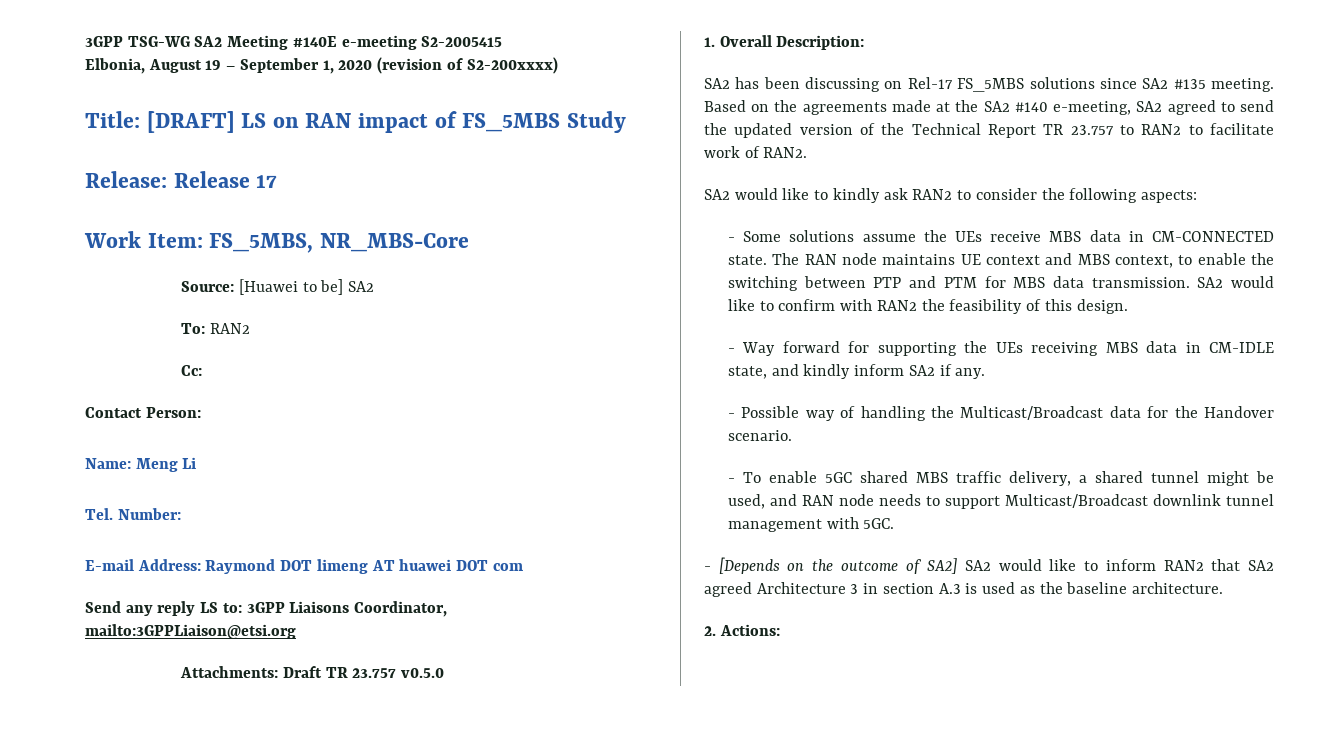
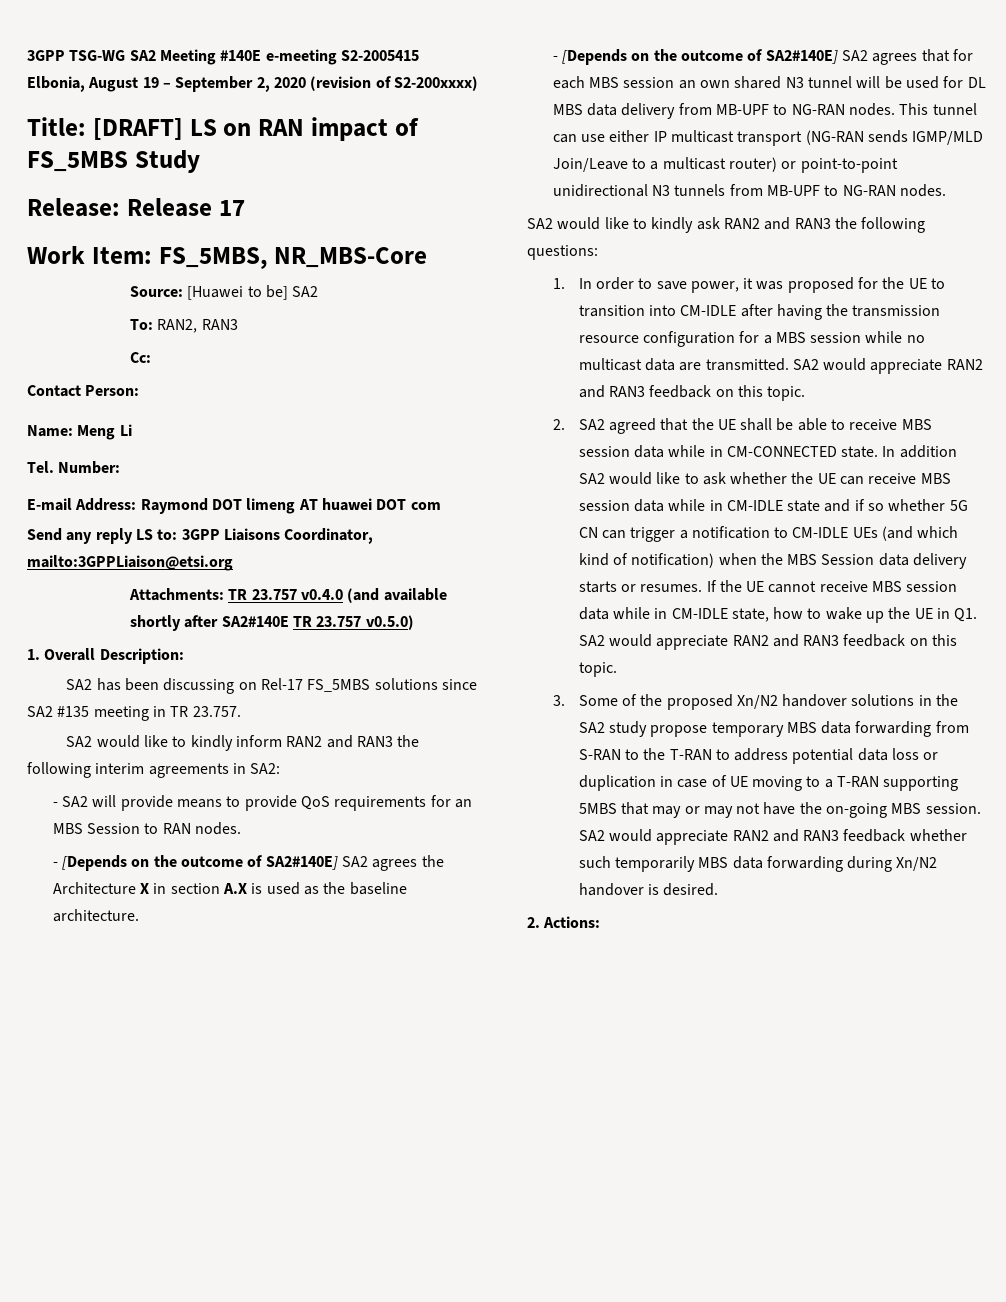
[322,60,334,74] 1, -> [256,77,270,92] 2,
[209,323,250,334] RAN2 -> [157,319,238,333] RAN2, RAN3
[282,666,444,678] Draft TR 23.757 v0.5.0 -> [228,588,447,603] [130,615,414,631] TR 23.757 v0.4.0 (and available shortly after SA2#140E TR 23.757 v0.5.0)
[1211,78,1274,92] [704,100,1274,115] [704,123,1274,138] [704,146,808,158] meeting. Based on the agreements made at the SA2 #140 e-meeting, SA2 agreed to send the updated version of the Technical Report TR 23.757 to RAN2 to facilitate work of RAN2. -> [93,706,241,721] [66,735,420,751] [27,762,281,778] [52,795,472,811] [52,822,242,835] [52,855,444,871] [52,882,407,895] [52,909,139,922] [552,49,973,65] [552,76,986,89] [552,103,977,119] [552,130,984,146] [552,157,898,173] [552,184,947,197] meeting in TR 23.757. // SA2 would like to kindly inform RAN2 and RAN3 the following interim agreements in SA2: // - SA2 will provide means to provide QoS requirements for an MBS Session to RAN nodes. // - [Depends on the outcome of SA2#140E] SA2 agrees the Architecture X in section A.X is used as the baseline architecture. // - [Depends on the outcome of SA2#140E] SA2 agrees that for each MBS session an own shared N3 tunnel will be used for DL MBS data delivery from MB-UPF to NG-RAN nodes. This tunnel can use either IP multicast transport (NG-RAN sends IGMP/MLD Join/Leave to a multicast router) or point-to-point unidirectional N3 tunnels from MB-UPF to NG-RAN nodes.
[957,188,1197,203] [728,230,1274,242] [728,253,1274,268] [728,276,1274,291] [728,299,1128,314] [728,341,1274,356] [728,364,986,379] [728,406,1274,421] [728,430,793,441] [728,471,1274,486] [728,494,1274,509] [728,517,895,532] [704,557,1274,574] [704,582,1223,597] to consider the following aspects: // - Some solutions assume the UEs receive MBS data in CM-CONNECTED state. The RAN node maintains UE context and MBS context, to enable the switching between PTP and PTM for MBS data transmission. SA2 would like to confirm with RAN2 the feasibility of this design. // - Way forward for supporting the UEs receiving MBS data in CM-IDLE state, and kindly inform SA2 if any. // - Possible way of handling the Multicast/Broadcast data for the Handover scenario. // - To enable 5GC shared MBS traffic delivery, a shared tunnel might be used, and RAN node needs to support Multicast/Broadcast downlink tunnel management with 5GC. // - [Depends on the outcome of SA2] SA2 would like to inform RAN2 that SA2 agreed Architecture 3 in section A.3 is used as the baseline architecture. -> [764,217,926,233] [527,245,598,260] [552,277,946,293] [578,304,941,320] [578,331,925,347] [578,358,983,374] [578,385,806,401] [552,418,932,434] [578,445,957,458] [578,472,951,485] [578,499,968,512] [578,526,959,542] [578,553,968,569] [578,580,958,593] [578,607,978,623] [578,634,958,650] [578,662,617,677] [552,694,959,710] [578,721,969,737] [578,748,939,764] [578,775,959,791] [578,802,981,818] [578,829,967,845] [578,856,938,872] [578,883,719,896] and RAN3 the following questions: // 1. In order to save power, it was proposed for the UE to transition into CM-IDLE after having the transmission resource configuration for a MBS session while no multicast data are transmitted. SA2 would appreciate RAN2 and RAN3 feedback on this topic. // 2. SA2 agreed that the UE shall be able to receive MBS session data while in CM-CONNECTED state. In addition SA2 would like to ask whether the UE can receive MBS session data while in CM-IDLE state and if so whether 5G CN can trigger a notification to CM-IDLE UEs (and which kind of notification) when the MBS Session data delivery starts or resumes. If the UE cannot receive MBS session data while in CM-IDLE state, how to wake up the UE in Q1. SA2 would appreciate RAN2 and RAN3 feedback on this topic. // 3. Some of the proposed Xn/N2 handover solutions in the SA2 study propose temporary MBS data forwarding from S-RAN to the T-RAN to address potential data loss or duplication in case of UE moving to a T-RAN supporting 5MBS that may or may not have the on-going MBS session. SA2 would appreciate RAN2 and RAN3 feedback whether such temporarily MBS data forwarding during Xn/N2 handover is desired.

